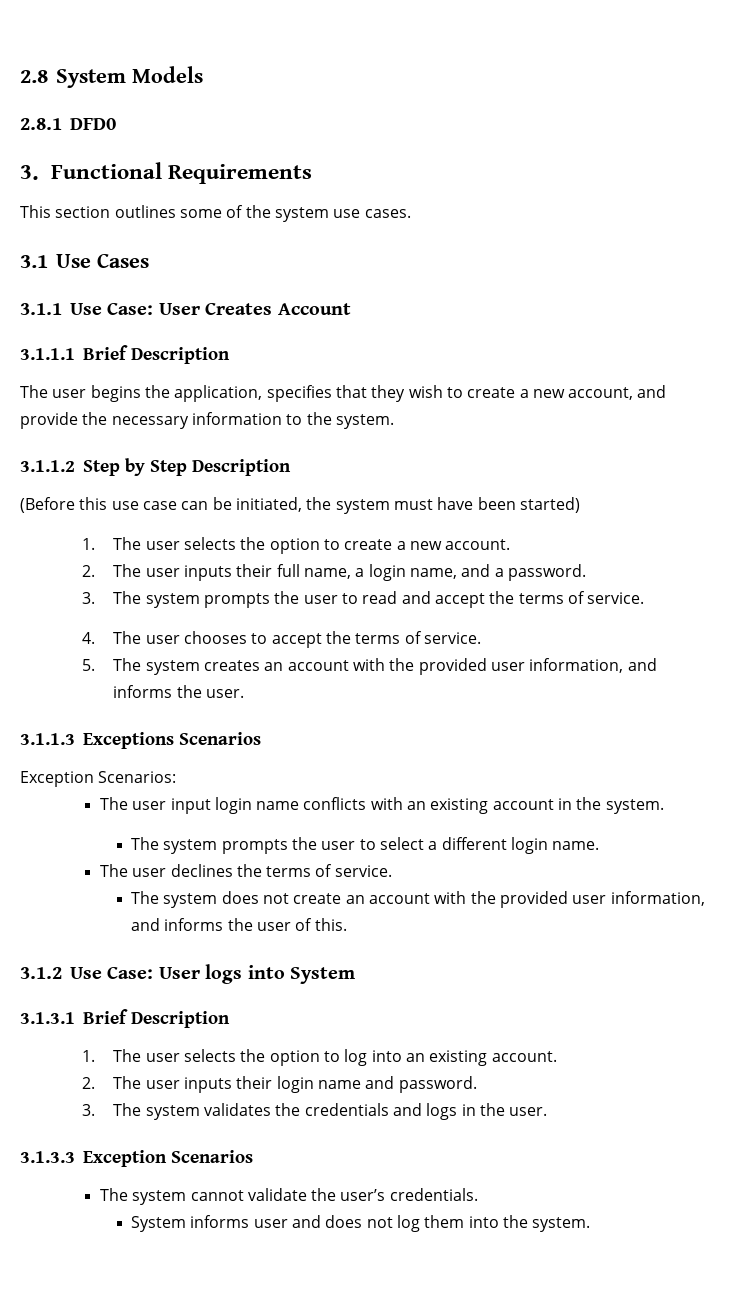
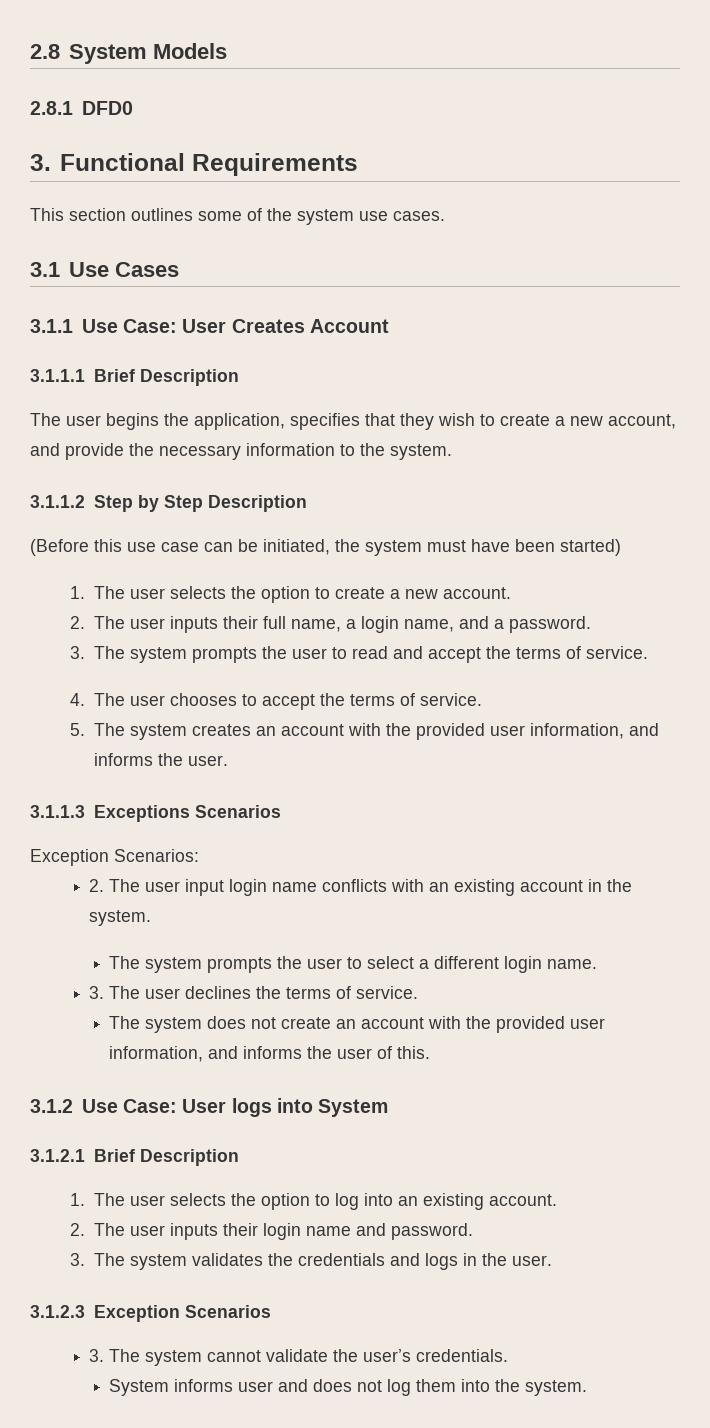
(177, 777) none -> [89,879,105,892] 2.
(600, 845) none -> [89,986,105,999] 3.
[20,1012,75,1024] 3.1.3.1 -> [30,1149,85,1162] 3.1.2.1
[20,1151,75,1163] 3.1.3.3 -> [30,1305,85,1318] 3.1.2.3
(253, 1156) none -> [89,1349,105,1362] 3.

